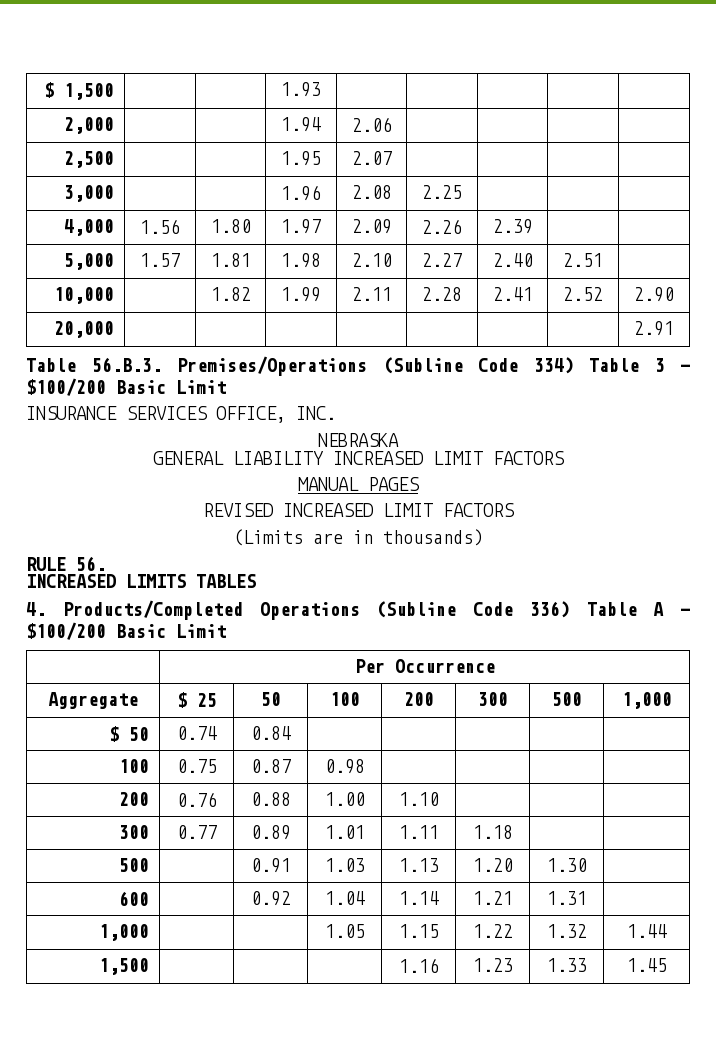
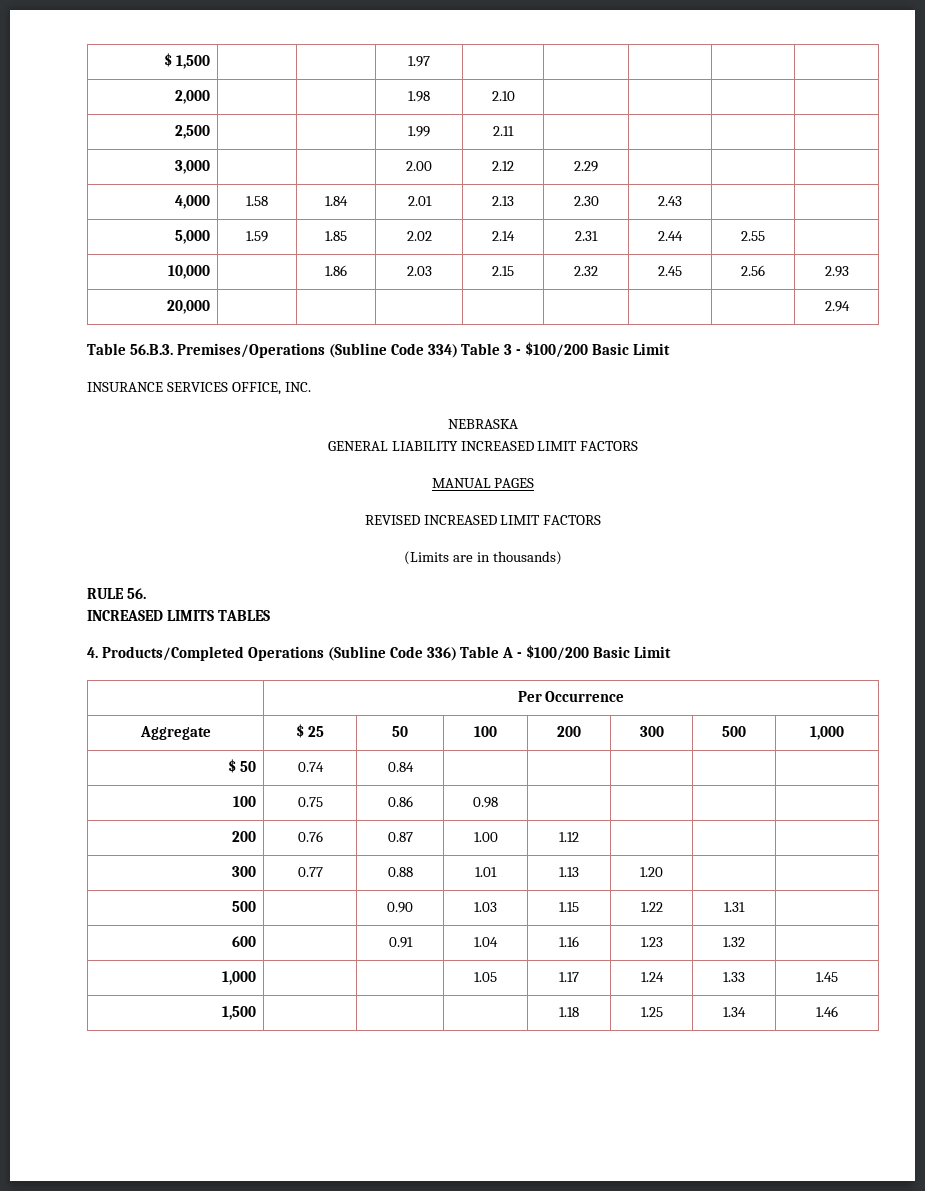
[281,82,321,97] 1.93 -> [408,56,431,67] 1.97
[281,117,321,132] [351,117,392,132] 1.94 | 2.06 -> [408,91,431,102] [491,91,515,101] 1.98 | 2.10
[281,151,321,166] [351,151,392,165] 1.95 | 2.07 -> [408,126,431,137] [493,126,514,136] 1.99 | 2.11
[281,185,321,201] [351,185,392,199] [422,185,462,199] [64,219,115,236] [140,219,180,234] [210,219,251,233] [281,219,321,234] [351,219,392,234] [422,219,462,234] [492,219,533,234] [64,253,115,270] [140,253,180,267] [210,253,251,267] [281,253,321,268] [351,253,392,267] [422,253,462,267] [492,253,533,267] [563,253,603,267] [54,287,115,304] [210,287,251,301] [281,287,321,302] [351,287,392,301] [422,287,462,301] [492,287,533,301] [563,287,603,301] [634,287,674,302] 1.96 | 2.08 | 2.25 | | | // 4,000 | 1.56 | 1.80 | 1.97 | 2.09 | 2.26 | 2.39 | | // 5,000 | 1.57 | 1.81 | 1.98 | 2.10 | 2.27 | 2.40 | 2.51 | // 10,000 | | 1.82 | 1.99 | 2.11 | 2.28 | 2.41 | 2.52 | 2.90 -> [406,161,433,171] [492,161,514,171] [574,161,598,172] [175,195,211,209] [246,196,268,206] [325,196,348,206] [407,196,432,206] [492,196,514,206] [573,196,599,206] [658,196,682,206] [175,230,211,244] [246,231,268,242] [325,231,347,241] [406,231,432,241] [492,231,515,241] [575,231,598,241] [658,231,683,241] [741,231,765,241] [168,265,211,279] [325,265,347,276] [406,266,432,276] [492,266,514,276] [574,266,598,276] [658,266,682,276] [741,265,765,276] [824,266,849,277] 2.00 | 2.12 | 2.29 | | | // 4,000 | 1.58 | 1.84 | 2.01 | 2.13 | 2.30 | 2.43 | | // 5,000 | 1.59 | 1.85 | 2.02 | 2.14 | 2.31 | 2.44 | 2.55 | // 10,000 | | 1.86 | 2.03 | 2.15 | 2.32 | 2.45 | 2.56 | 2.93
[634,321,674,336] 2.91 -> [824,301,850,312] 2.94
[250,759,291,773] 0.87 -> [387,796,413,807] 0.86
[250,792,291,806] 0.88 -> [387,832,413,842] 0.87
[398,792,439,806] 1.10 -> [559,832,579,842] 1.12
[250,825,291,840] 0.89 -> [387,867,413,877] 0.88
[398,825,439,839] [472,825,513,839] 1.11 | 1.18 -> [559,867,579,877] [640,867,663,877] 1.13 | 1.20
[250,858,291,873] 0.91 -> [387,902,414,913] 0.90
[398,858,439,872] [472,858,513,872] [546,858,587,872] 1.13 | 1.20 | 1.30 -> [559,902,579,912] [640,902,663,912] [724,902,745,912] 1.15 | 1.22 | 1.31
[250,891,291,906] 0.92 -> [388,937,413,948] 0.91
[398,891,439,905] [472,891,513,905] [546,891,587,905] 1.14 | 1.21 | 1.31 -> [559,936,579,947] [640,937,663,947] [723,937,745,947] 1.16 | 1.23 | 1.32
[398,924,439,938] [472,924,513,938] [546,924,587,938] [626,924,667,938] [99,958,150,975] [398,958,439,973] [472,958,513,972] [546,958,587,972] [626,958,667,972] 1.15 | 1.22 | 1.32 | 1.44 // 1,500 | | | | 1.16 | 1.23 | 1.33 | 1.45 -> [559,972,579,982] [640,972,664,982] [723,972,745,982] [816,972,838,982] [222,1006,257,1020] [559,1007,579,1017] [640,1007,663,1017] [723,1007,746,1017] [816,1006,838,1017] 1.17 | 1.24 | 1.33 | 1.45 // 1,500 | | | | 1.18 | 1.25 | 1.34 | 1.46

